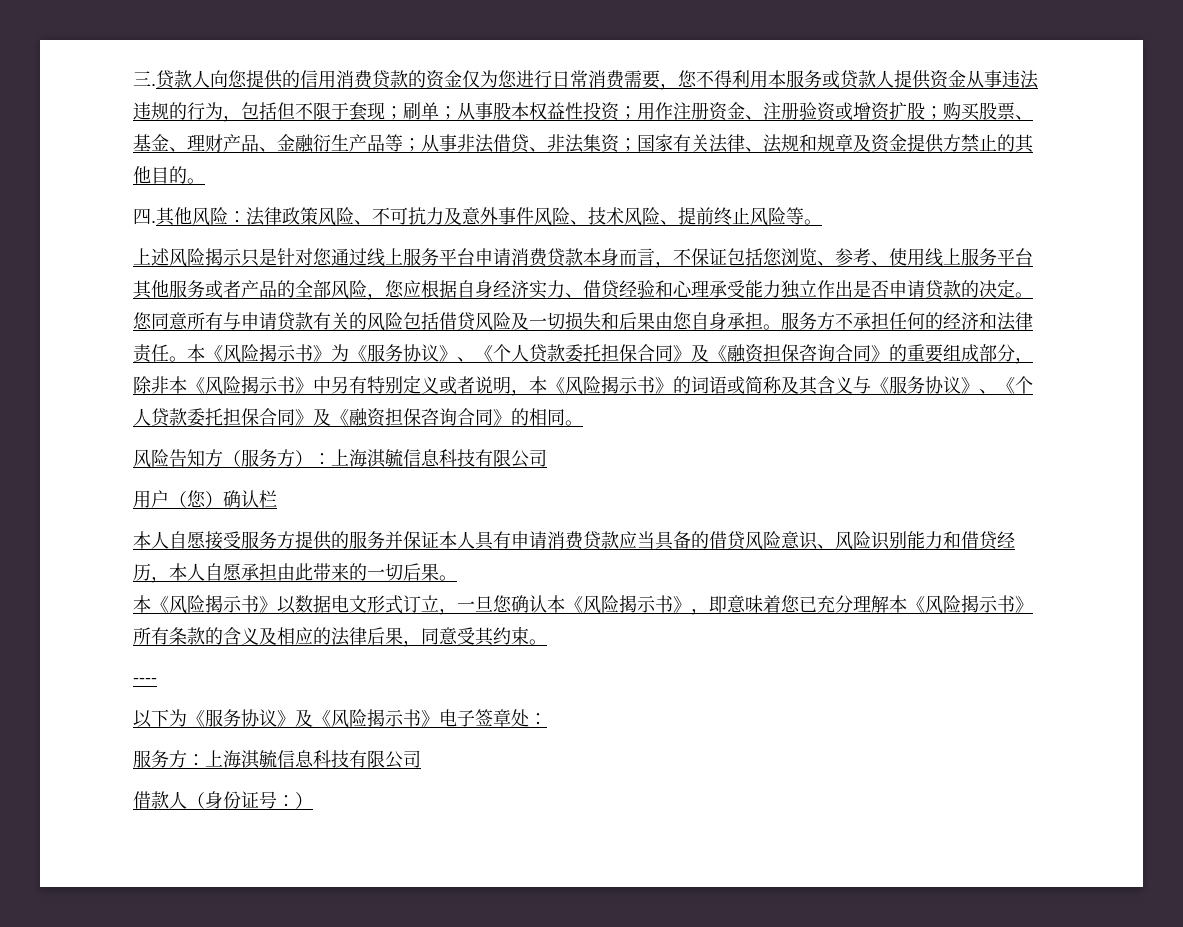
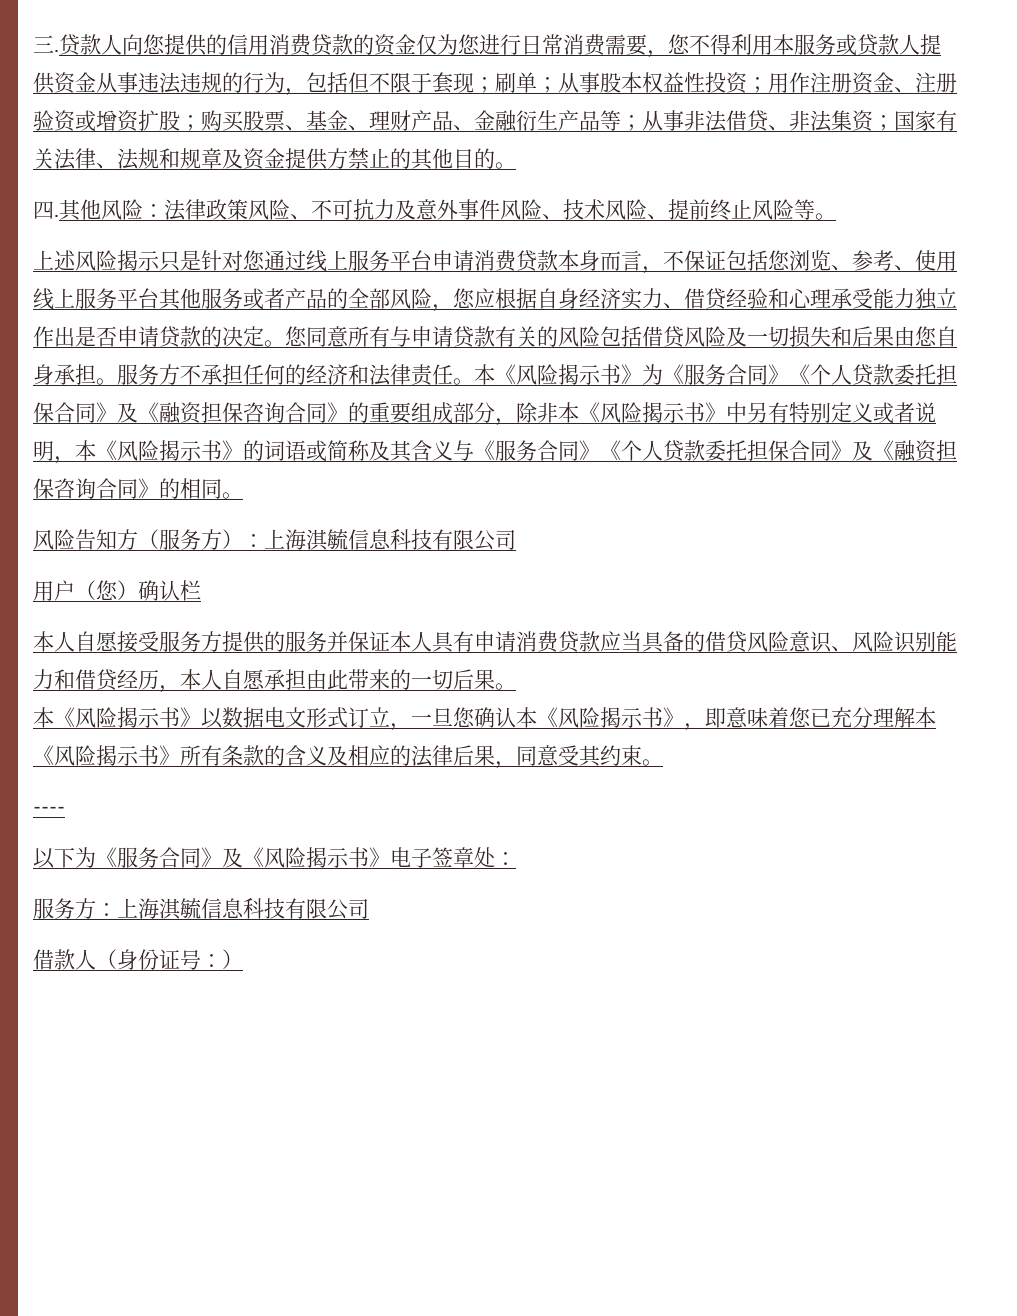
[403,344,475,362] 协议》、 -> [726,364,789,385] 合同》
[925,376,997,394] 协议》、 -> [537,440,600,461] 合同》
[241,709,277,727] 协议 -> [159,847,201,868] 合同

